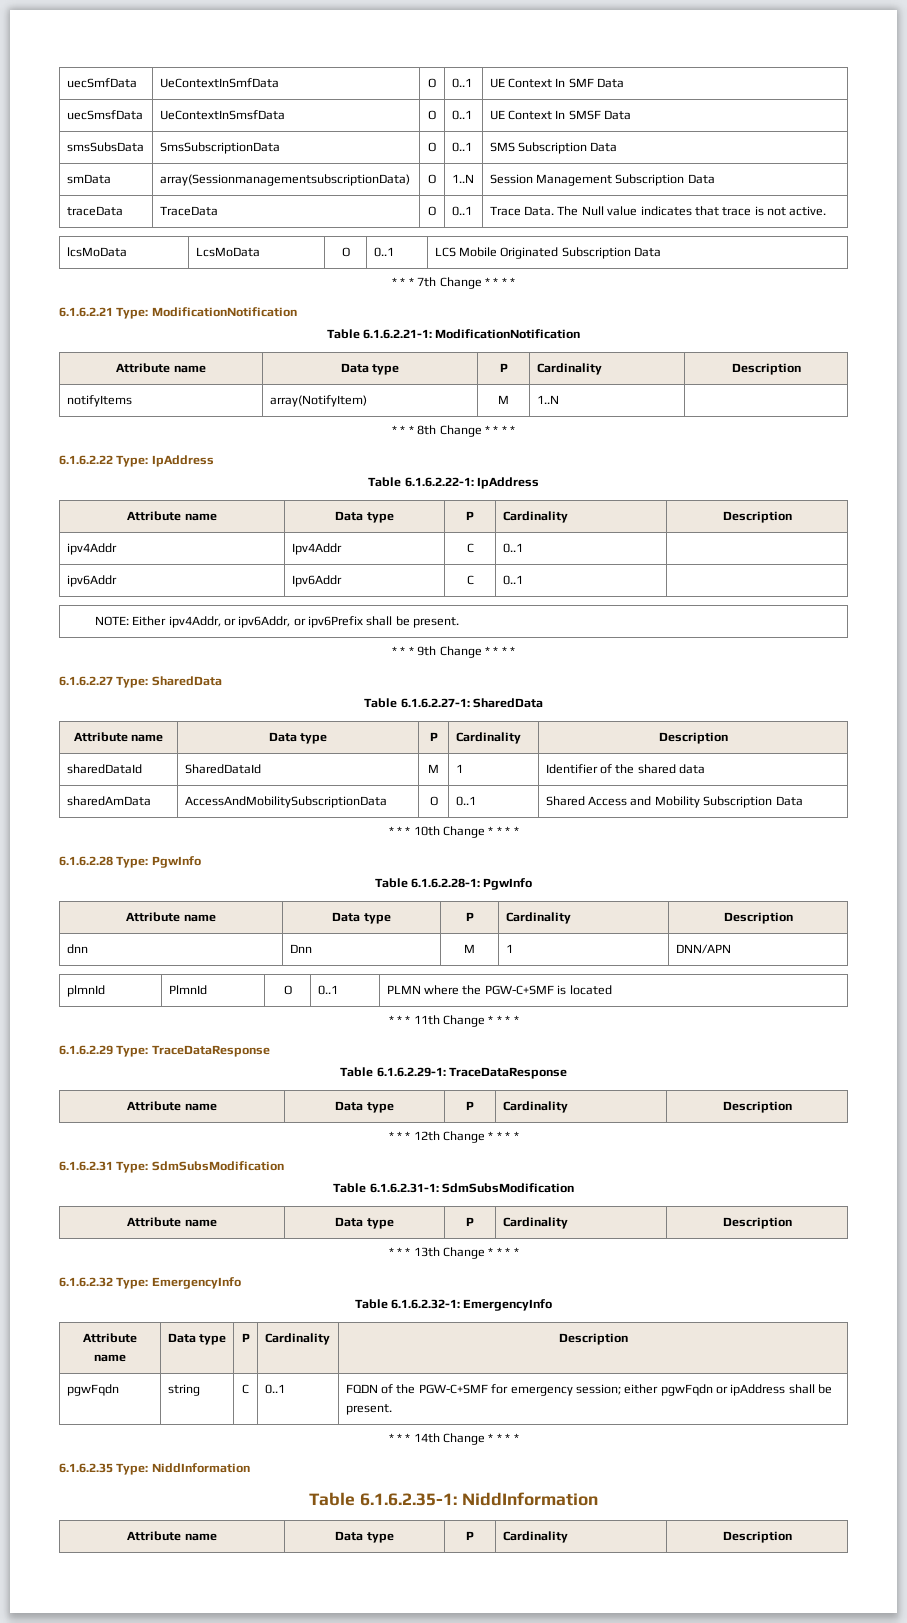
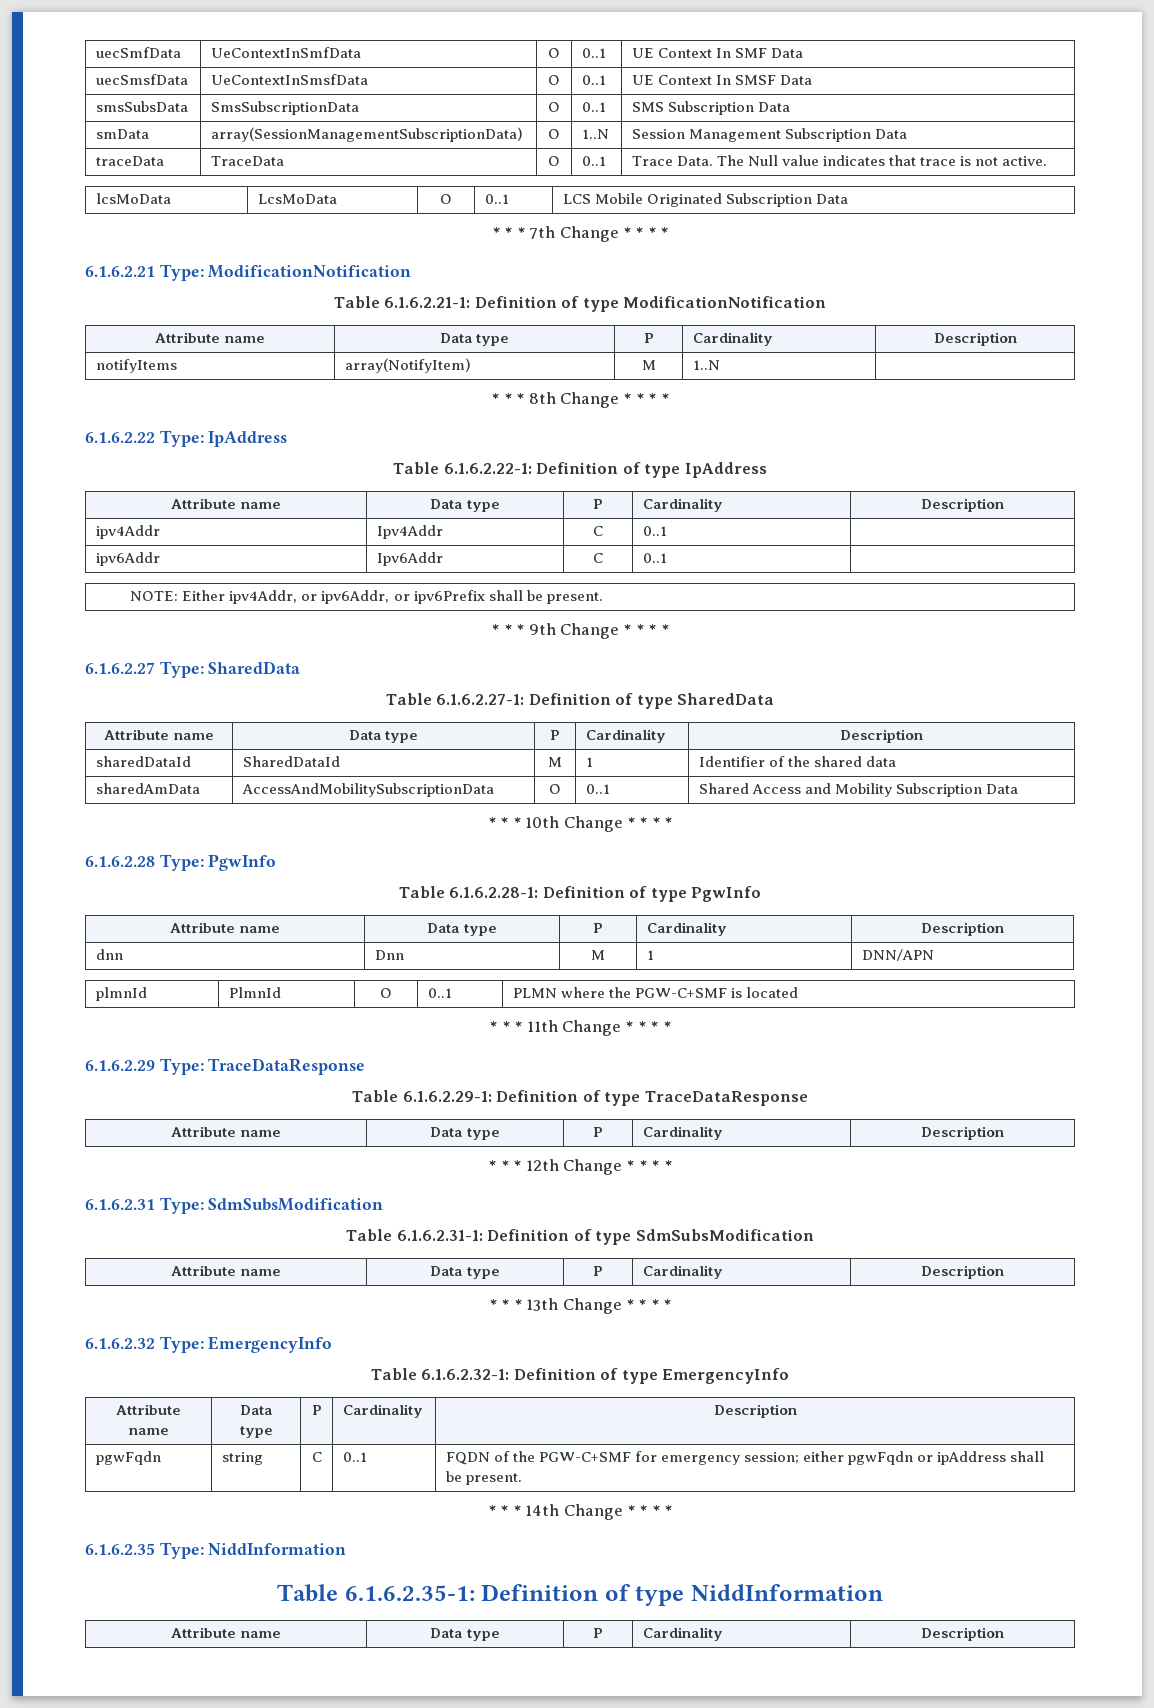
[159,174,410,186] array(SessionmanagementsubscriptionData) -> [210,127,523,142] array(SessionManagementSubscriptionData)
(432, 334) none -> [474,296,619,312] Definition of type
(474, 482) none -> [536,462,681,478] Definition of type
(470, 703) none -> [528,693,673,709] Definition of type
(480, 883) none -> [542,886,687,902] Definition of type
(446, 1072) none -> [496,1090,641,1106] Definition of type
(439, 1188) none -> [487,1229,632,1245] Definition of type
(460, 1304) none -> [513,1368,658,1384] Definition of type
(457, 1499) none -> [481,1584,685,1606] Definition of type

